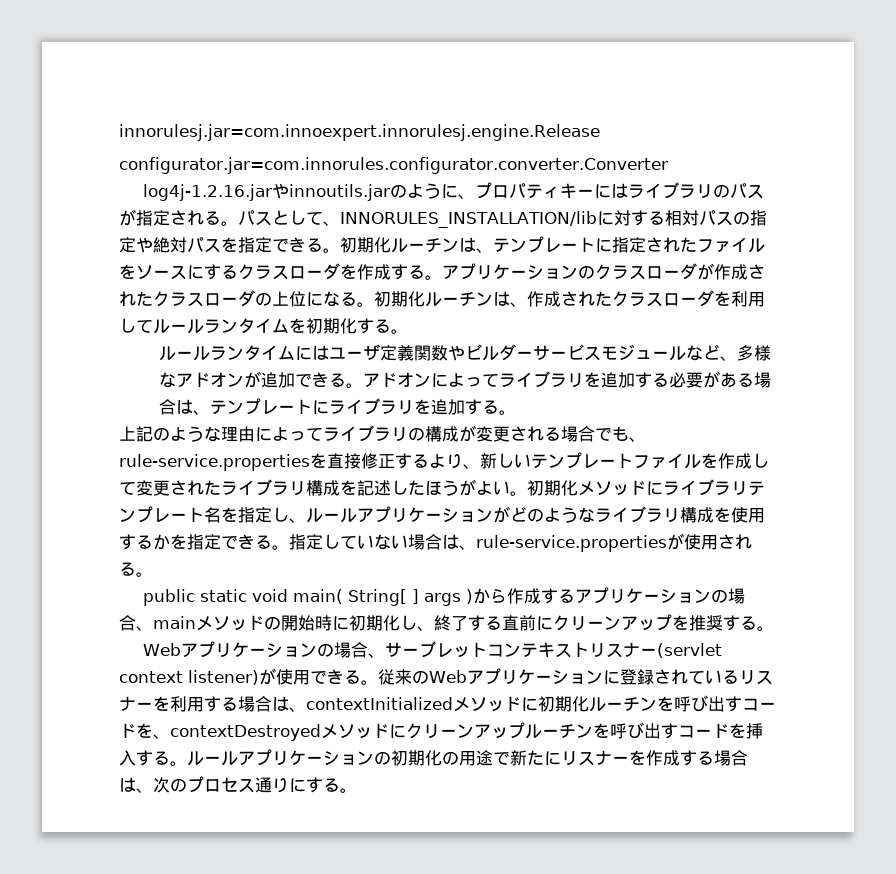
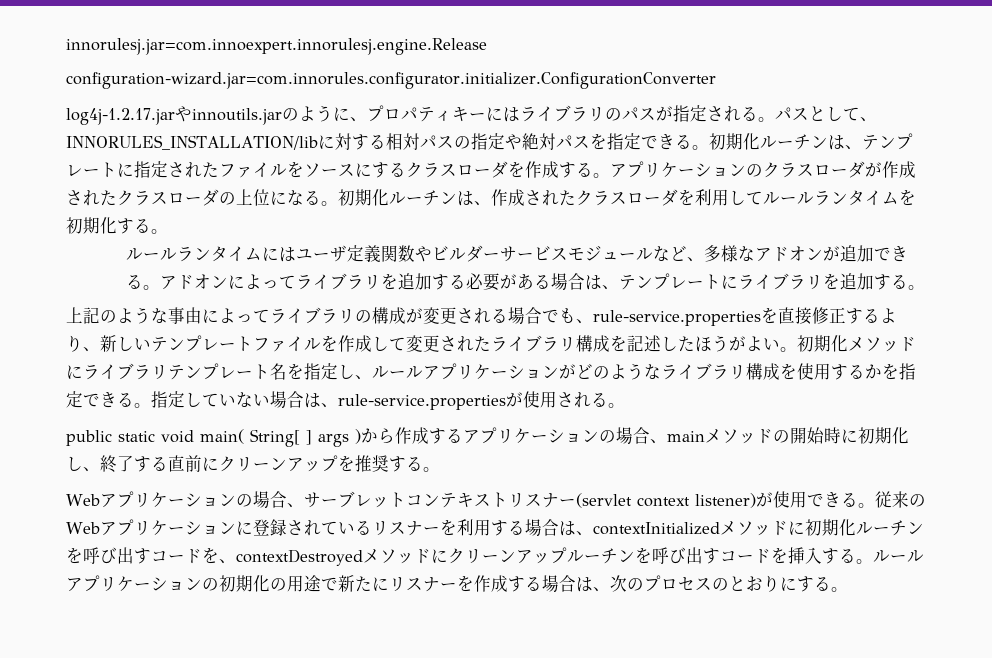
[119,157,668,174] [142,184,272,201] configurator.jar=com.innorules.configurator.converter.Converter // log4j-1.2.16.jar -> [66,72,716,89] [66,108,175,125] configuration-wizard.jar=com.innorules.configurator.initializer.ConfigurationConverter // log4j-1.2.17.jar
[221,426,238,441] 理 -> [168,307,185,324] 事
[255,777,272,793] 通 -> [712,576,763,591] のとお

